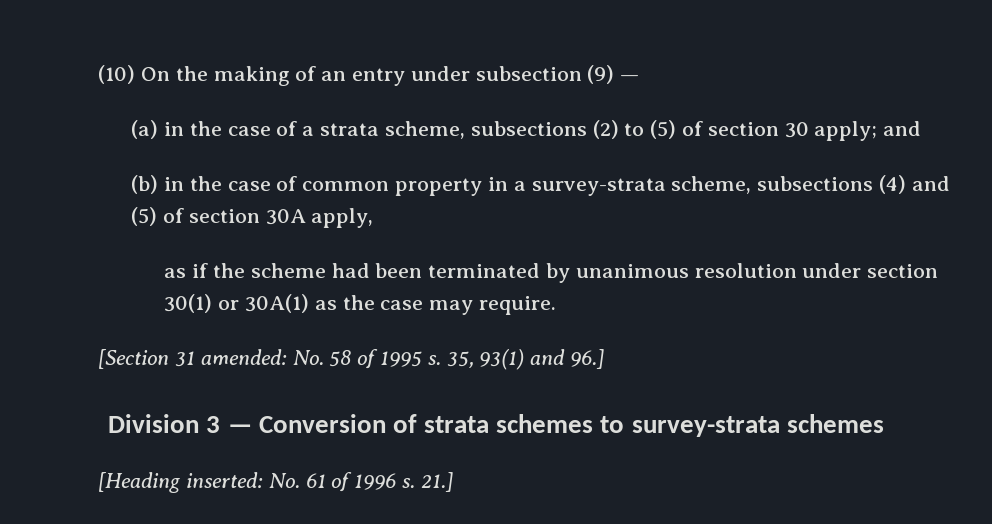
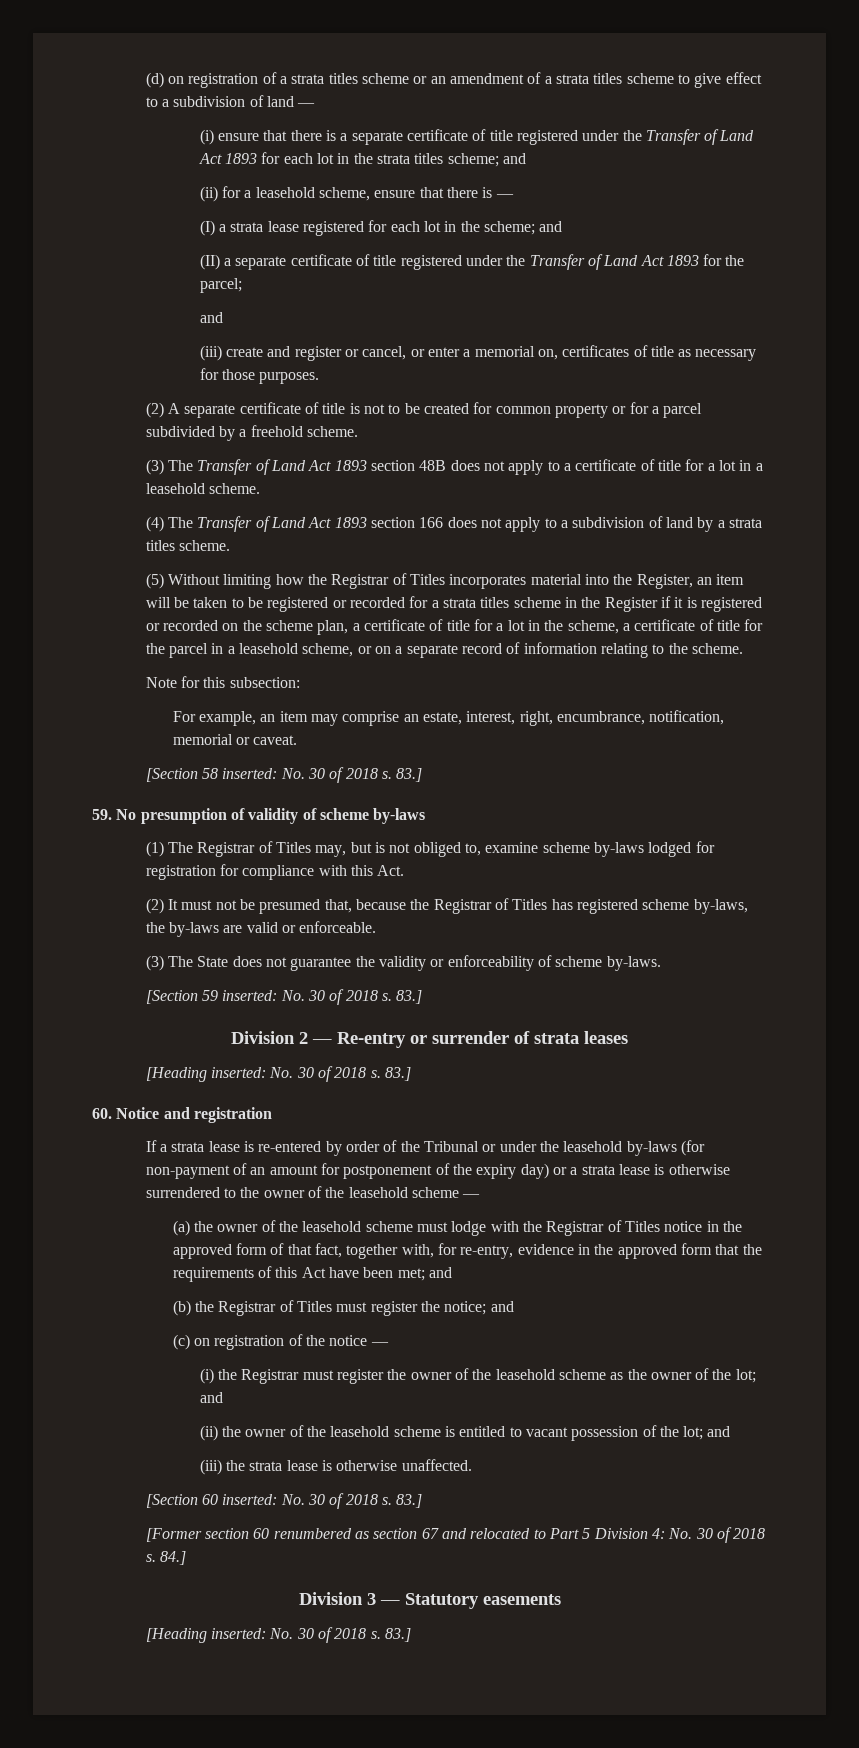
[98,65,640,86] [131,120,922,141] [131,175,950,196] [131,207,374,228] [164,263,939,283] [164,294,556,315] [98,349,605,370] [108,414,884,437] [98,472,453,493] (10) On the making of an entry under subsection (9) — // (a) in the case of a strata scheme, subsections (2) to (5) of section 30 apply; and // (b) in the case of common property in a survey-strata scheme, subsections (4) and (5) of section 30A apply, // as if the scheme had been terminated by unanimous resolution under section 30(1) or 30A(1) as the case may require. // [Section 31 amended: No. 58 of 1995 s. 35, 93(1) and 96.] // Division 3 — Conversion of strata schemes to survey-strata schemes // [Heading inserted: No. 61 of 1996 s. 21.] -> [145,72,762,88] [145,95,316,107] [199,129,755,145] [198,152,526,167] [199,186,514,202] [199,220,563,236] [199,254,745,270] [199,278,242,293] [199,312,223,323] [199,345,757,361] [199,368,320,384] [145,402,703,418] [145,425,359,441] [145,459,763,475] [145,483,261,494] [145,516,762,532] [145,540,231,551] [145,573,745,589] [145,596,762,612] [145,619,764,635] [145,642,743,658] [145,676,300,688] [172,710,725,726] [172,734,298,745] [145,767,423,783] [92,808,426,824] [145,841,715,857] [145,864,405,880] [145,898,748,914] [145,921,377,937] [145,955,661,971] [145,989,423,1005] [231,1031,628,1048] [145,1066,412,1082] [92,1107,272,1123] [145,1140,705,1156] [145,1163,730,1179] [145,1186,481,1198] [172,1220,742,1236] [172,1243,762,1259] [172,1266,452,1282] [172,1300,514,1316] [172,1334,389,1350] [199,1368,756,1384] [199,1392,223,1403] [199,1425,731,1441] [199,1459,472,1475] [145,1493,423,1509] [145,1527,766,1543] [145,1551,187,1565] [298,1592,561,1609] [145,1627,412,1643] (d) on registration of a strata titles scheme or an amendment of a strata titles scheme to give effect to a subdivision of land — // (i) ensure that there is a separate certificate of title registered under the Transfer of Land Act 1893 for each lot in the strata titles scheme; and // (ii) for a leasehold scheme, ensure that there is — // (I) a strata lease registered for each lot in the scheme; and // (II) a separate certificate of title registered under the Transfer of Land Act 1893 for the parcel; // and // (iii) create and register or cancel, or enter a memorial on, certificates of title as necessary for those purposes. // (2) A separate certificate of title is not to be created for common property or for a parcel subdivided by a freehold scheme. // (3) The Transfer of Land Act 1893 section 48B does not apply to a certificate of title for a lot in a leasehold scheme. // (4) The Transfer of Land Act 1893 section 166 does not apply to a subdivision of land by a strata titles scheme. // (5) Without limiting how the Registrar of Titles incorporates material into the Register, an item will be taken to be registered or recorded for a strata titles scheme in the Register if it is registered or recorded on the scheme plan, a certificate of title for a lot in the scheme, a certificate of title for the parcel in a leasehold scheme, or on a separate record of information relating to the scheme. // Note for this subsection: // For example, an item may comprise an estate, interest, right, encumbrance, notification, memorial or caveat. // [Section 58 inserted: No. 30 of 2018 s. 83.] // 59. No presumption of validity of scheme by-laws // (1) The Registrar of Titles may, but is not obliged to, examine scheme by-laws lodged for registration for compliance with this Act. // (2) It must not be presumed that, because the Registrar of Titles has registered scheme by-laws, the by-laws are valid or enforceable. // (3) The State does not guarantee the validity or enforceability of scheme by-laws. // [Section 59 inserted: No. 30 of 2018 s. 83.] // Division 2 — Re-entry or surrender of strata leases // [Heading inserted: No. 30 of 2018 s. 83.] // 60. Notice and registration // If a strata lease is re-entered by order of the Tribunal or under the leasehold by-laws (for non-payment of an amount for postponement of the expiry day) or a strata lease is otherwise surrendered to the owner of the leasehold scheme — // (a) the owner of the leasehold scheme must lodge with the Registrar of Titles notice in the approved form of that fact, together with, for re-entry, evidence in the approved form that the requirements of this Act have been met; and // (b) the Registrar of Titles must register the notice; and // (c) on registration of the notice — // (i) the Registrar must register the owner of the leasehold scheme as the owner of the lot; and // (ii) the owner of the leasehold scheme is entitled to vacant possession of the lot; and // (iii) the strata lease is otherwise unaffected. // [Section 60 inserted: No. 30 of 2018 s. 83.] // [Former section 60 renumbered as section 67 and relocated to Part 5 Division 4: No. 30 of 2018 s. 84.] // Division 3 — Statutory easements // [Heading inserted: No. 30 of 2018 s. 83.]

